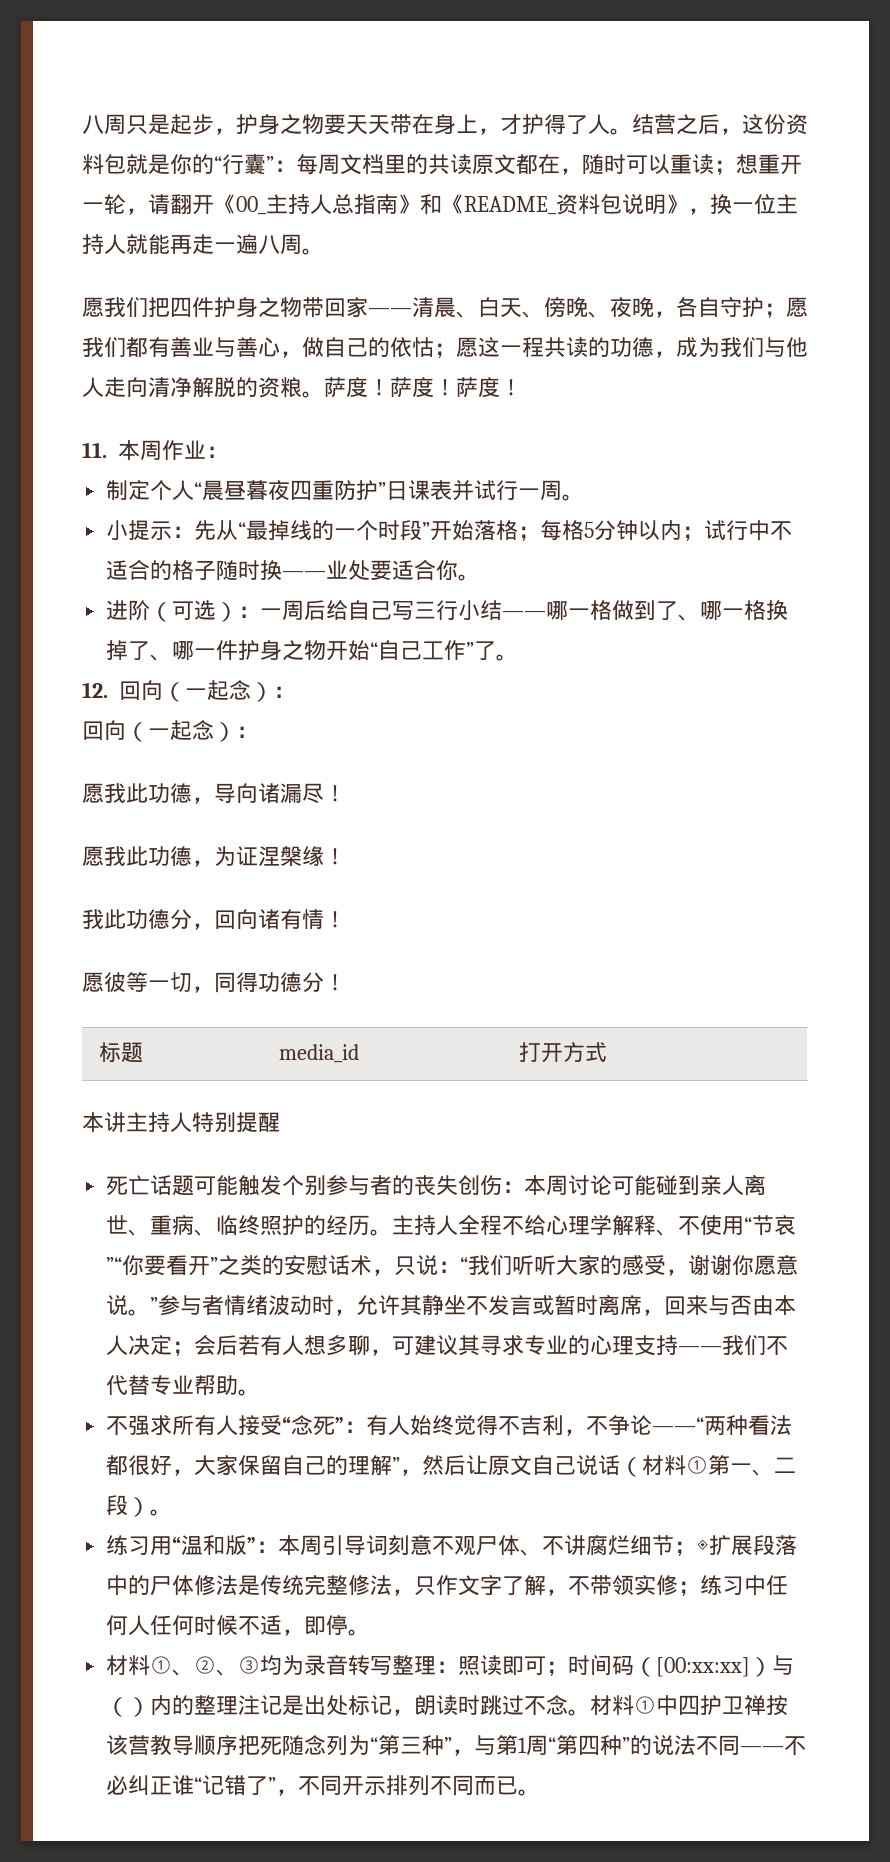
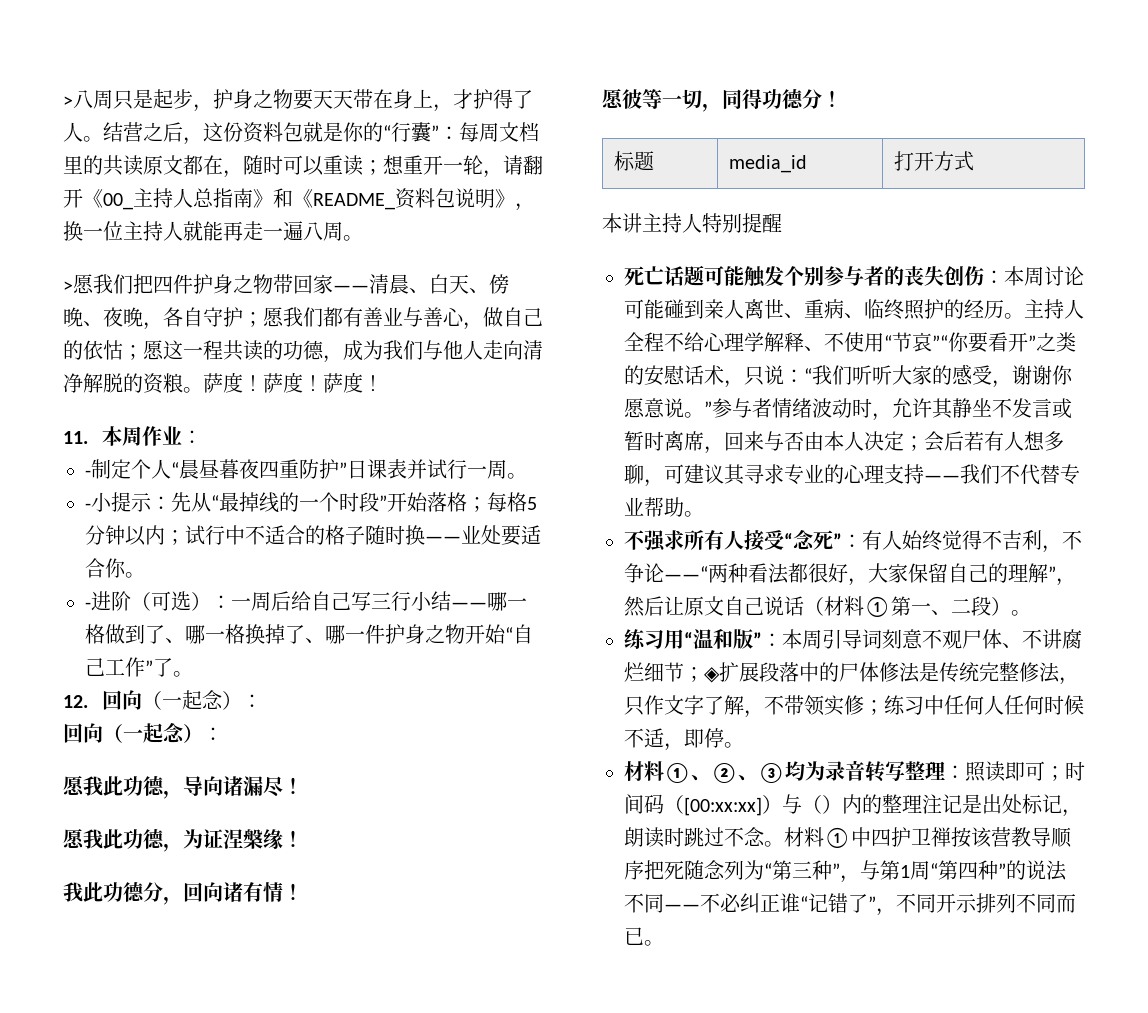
(82, 125) none -> [63,96,73,107] >
(324, 251) none -> [63,281,73,292] >
(228, 452) none -> [85,470,91,477] -
(585, 497) none -> [85,503,91,510] -
(481, 577) none -> [85,602,91,609] -

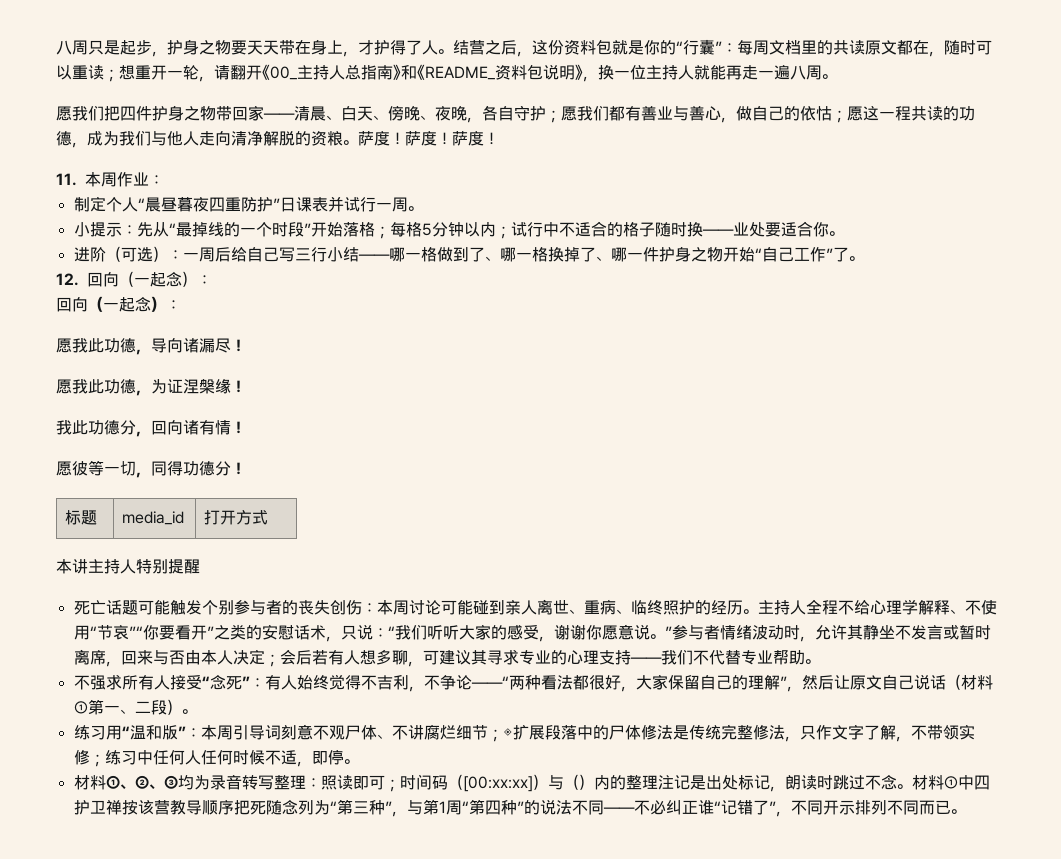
[63,96,73,107] > -> (56, 47) none
[63,281,73,292] > -> (837, 76) none
[85,470,91,477] - -> (164, 180) none
[85,503,91,510] - -> (423, 208) none
[85,602,91,609] - -> (844, 233) none

